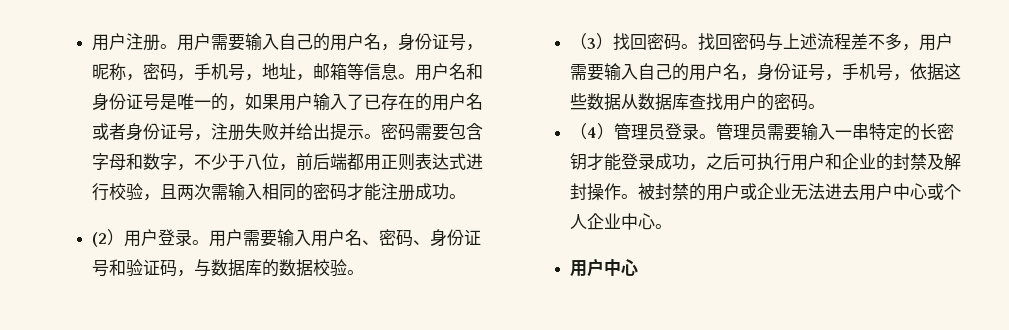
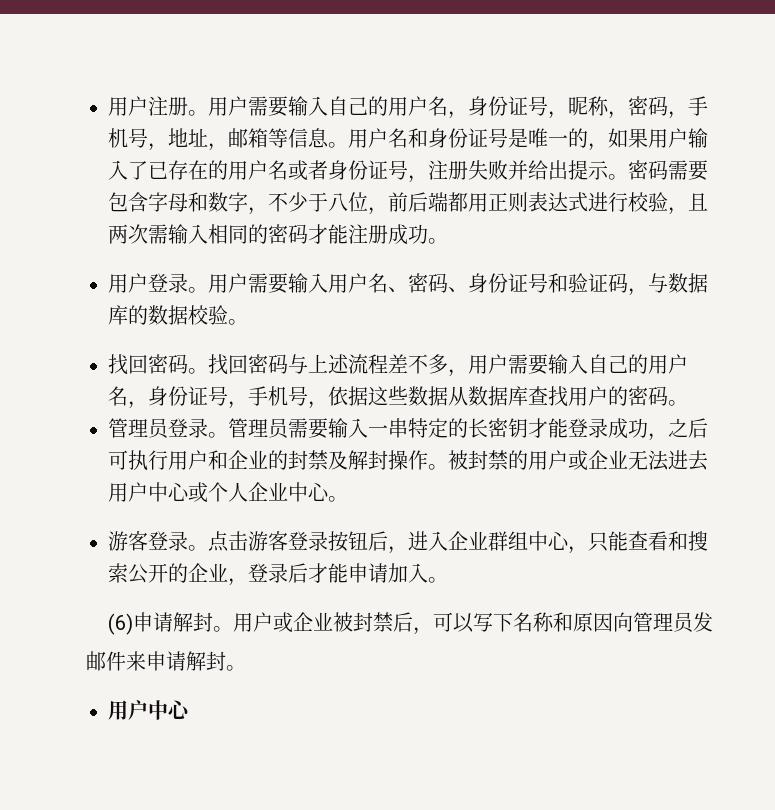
[92,229,125,247] (2） -> (448, 241) none
[570,33,614,50] （3） -> (248, 322) none
[570,123,615,140] （4） -> (688, 403) none
(673, 226) none -> [107,531,708,554] [107,563,448,586] [108,612,714,635] [85,651,246,671] // 游客登录。点击游客登录按钮后，进入企业群组中心，只能查看和搜索公开的企业，登录后才能申请加入。 // (6)申请解封。用户或企业被封禁后，可以写下名称和原因向管理员发 // 邮件来申请解封。

